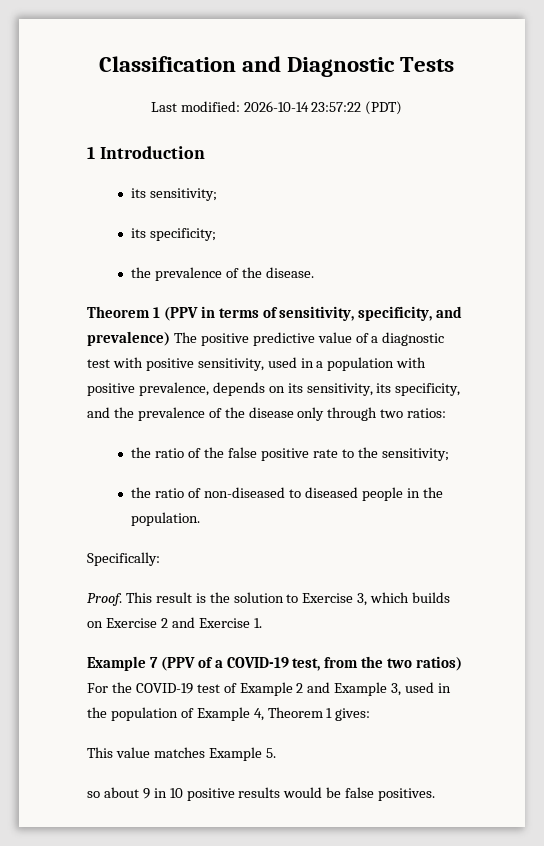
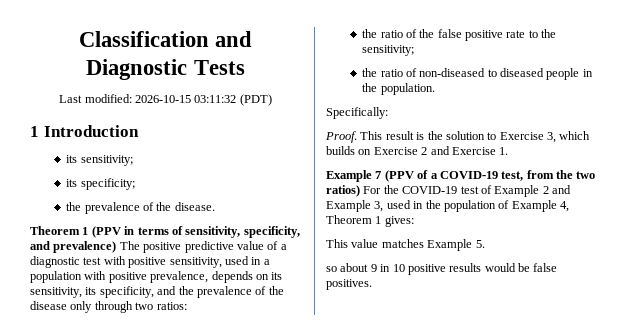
[243,101,362,112] 2026-10-14 23:57:22 -> [135,95,237,103] 2026-10-15 03:11:32

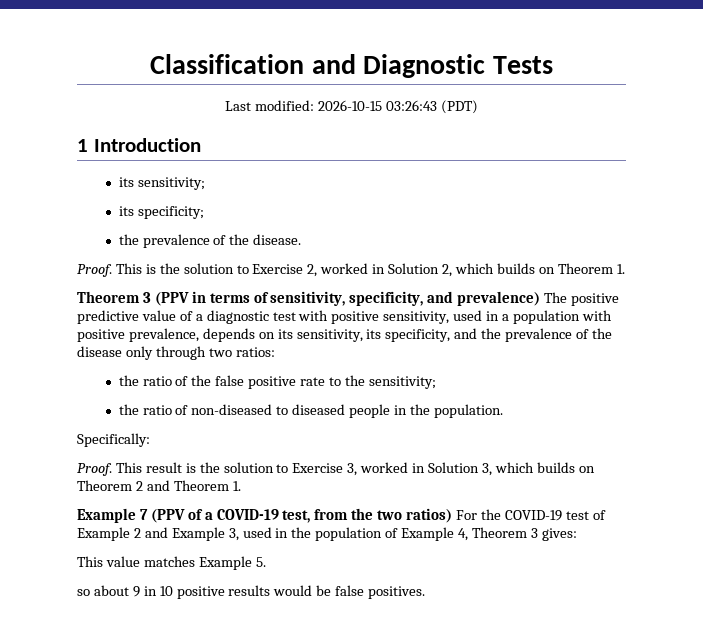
[194,95,237,103] 03:11:32 -> [385,100,437,111] 03:26:43
[30,226,89,235] Theorem 1 -> [77,263,625,277] [77,291,151,303] Proof. This is the solution to Exercise 2, worked in Solution 2, which builds on Theorem 1. // Theorem 3
[559,131,591,140] [326,146,496,155] which builds on Exercise 2 and Exercise -> [360,462,595,476] [77,480,229,491] worked in Solution 3, which builds on Theorem 2 and Theorem
[375,216,382,224] 1 -> [530,528,538,538] 3

